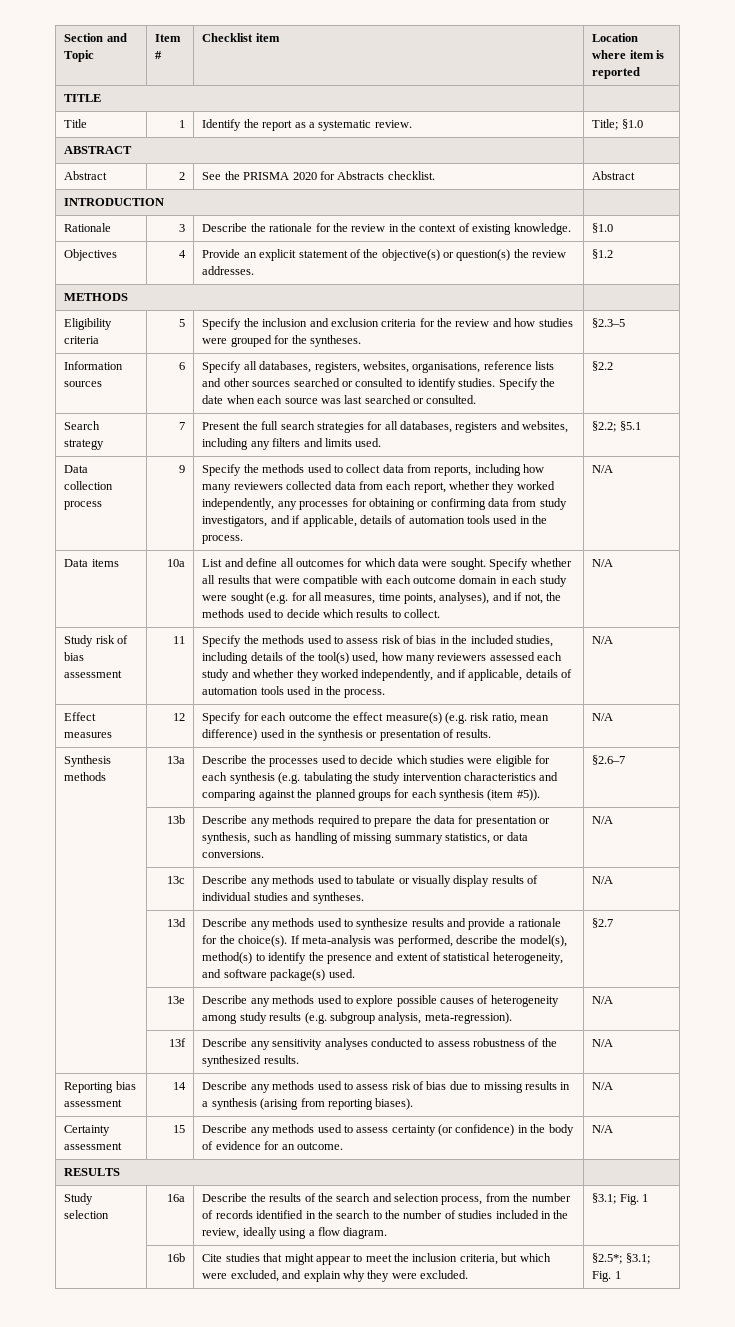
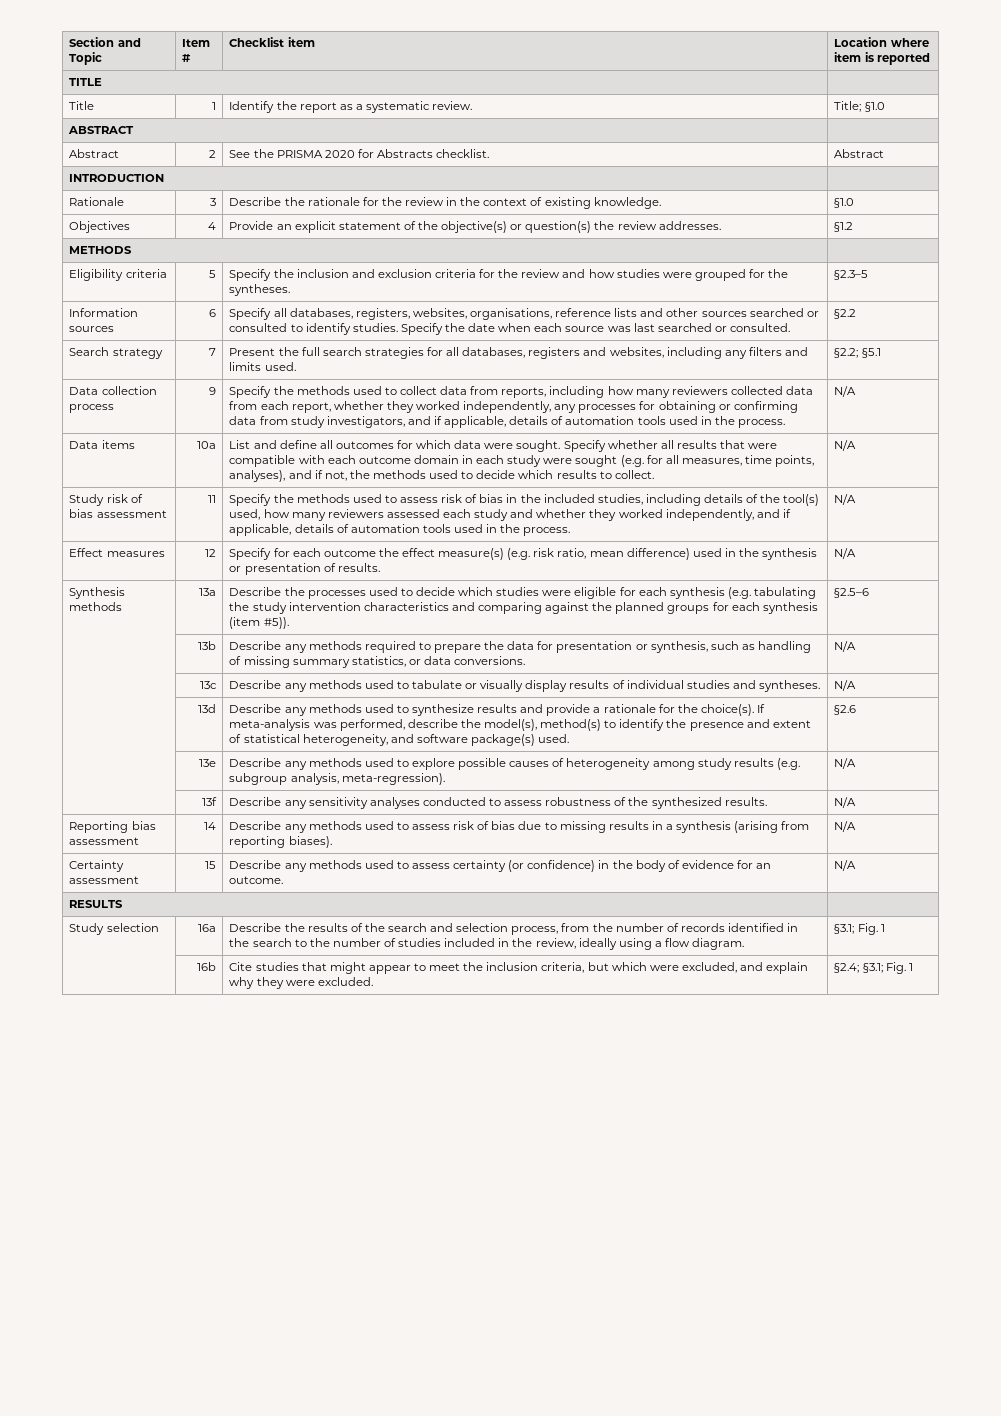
[592,755,626,765] §2.6–7 -> [834,588,870,598] §2.5–6
[592,918,614,928] §2.7 -> [834,705,857,715] §2.6
[592,1253,623,1264] §2.5*; -> [834,963,860,973] §2.4;

